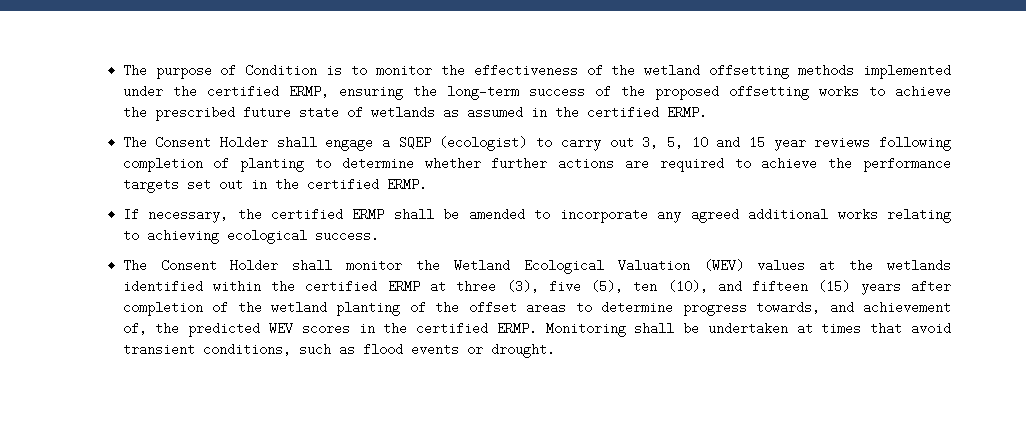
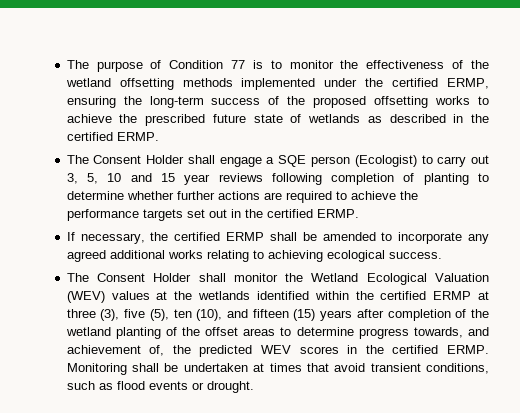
(318, 70) none -> [231,60,246,69] 77
[466,106,523,119] assumed -> [389,114,446,123] described
[398,136,528,151] SQEP (ecologist) -> [278,155,417,167] SQE person (Ecologist)

